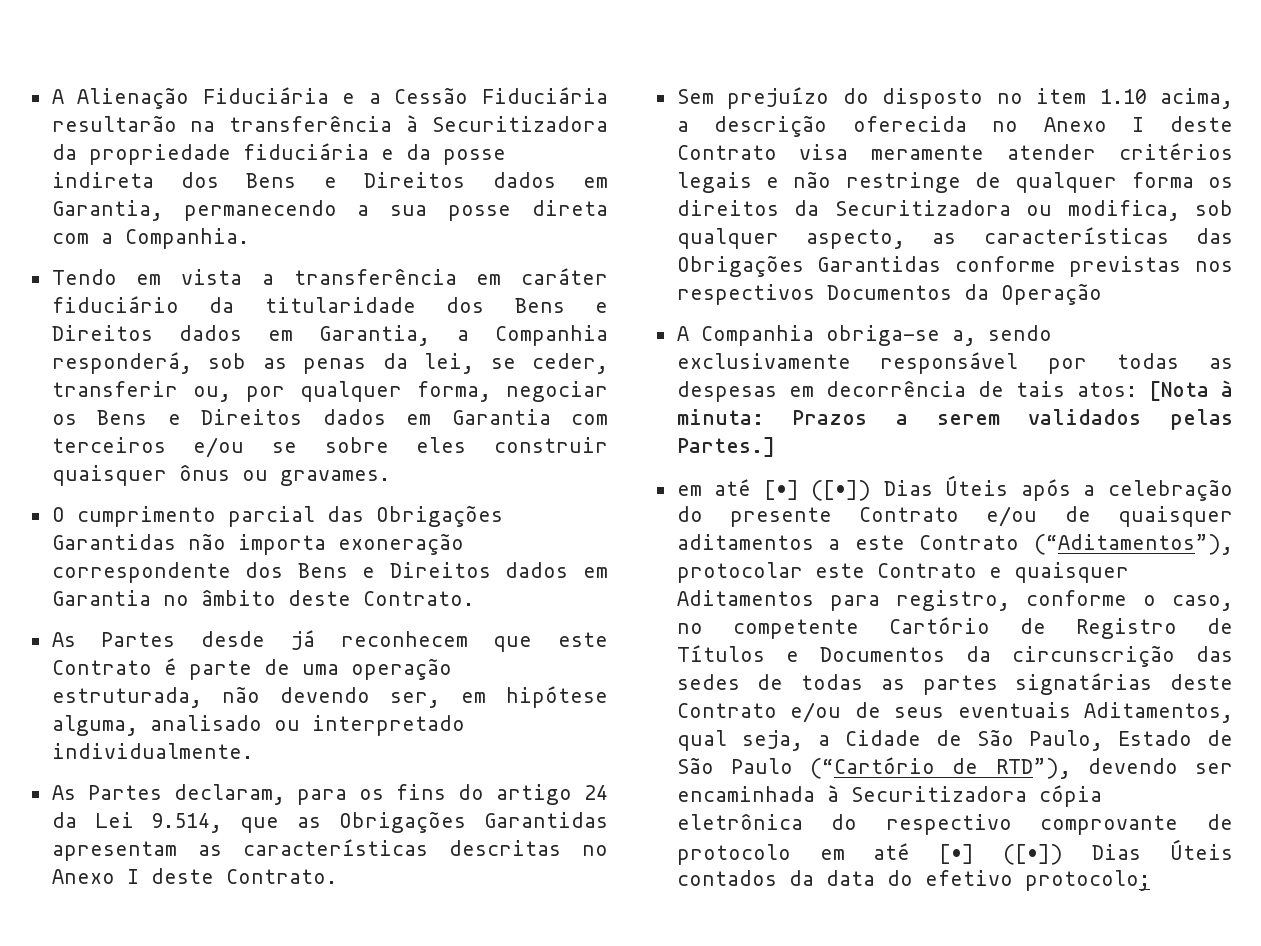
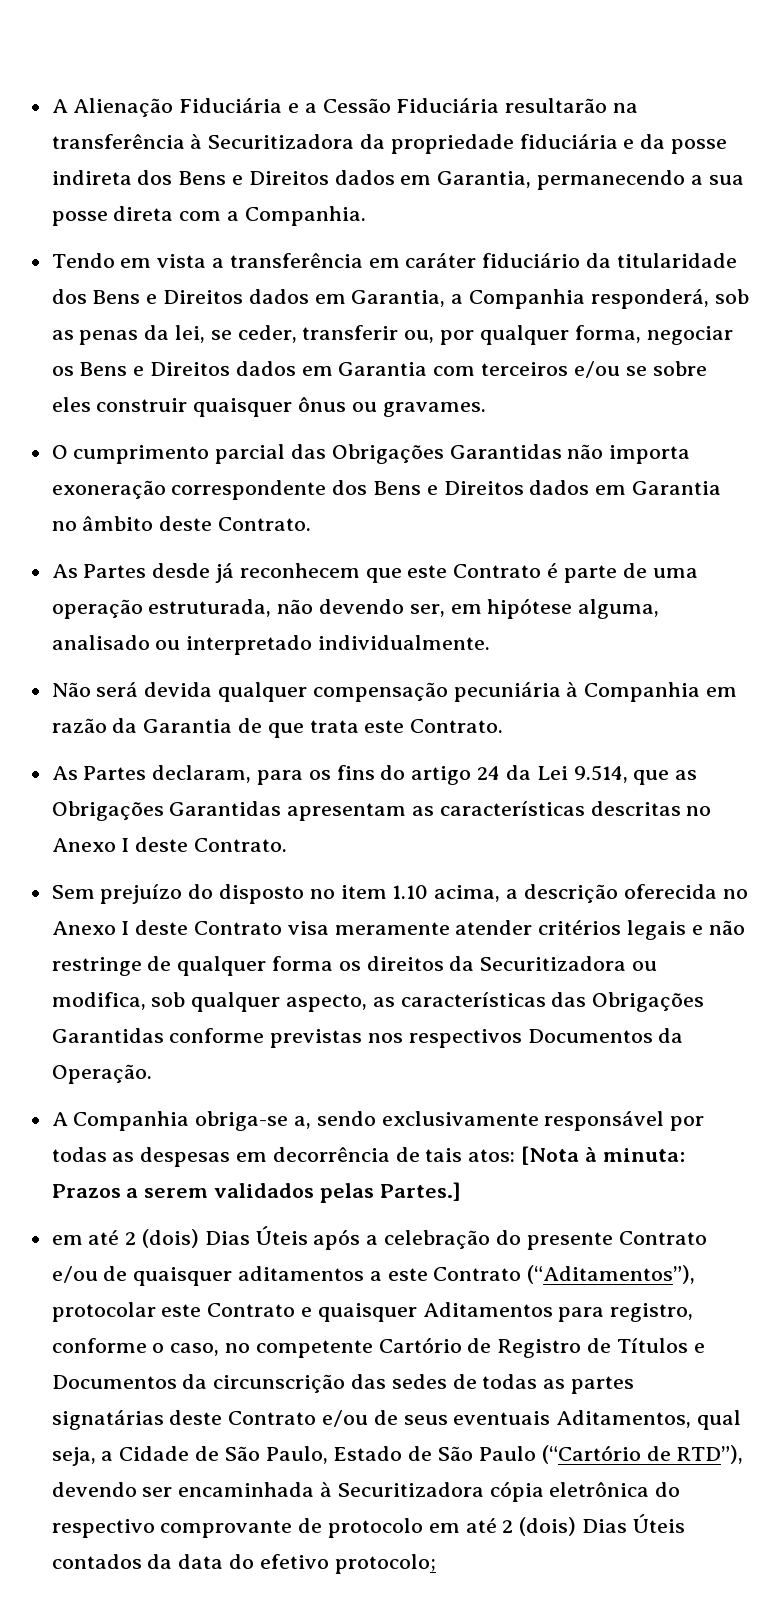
(253, 751) none -> [51,682,738,702] [51,718,504,738] // Não será devida qualquer compensação pecuniária à Companhia em razão da Garantia de que trata este Contrato.
[1000,283,1102,305] Operação -> [51,1064,152,1084] Operação.
[763,480,872,501] [•] ([•]) -> [125,1229,200,1248] 2 (dois)
[939,844,1064,865] [•] ([•]) -> [502,1517,577,1536] 2 (dois)

